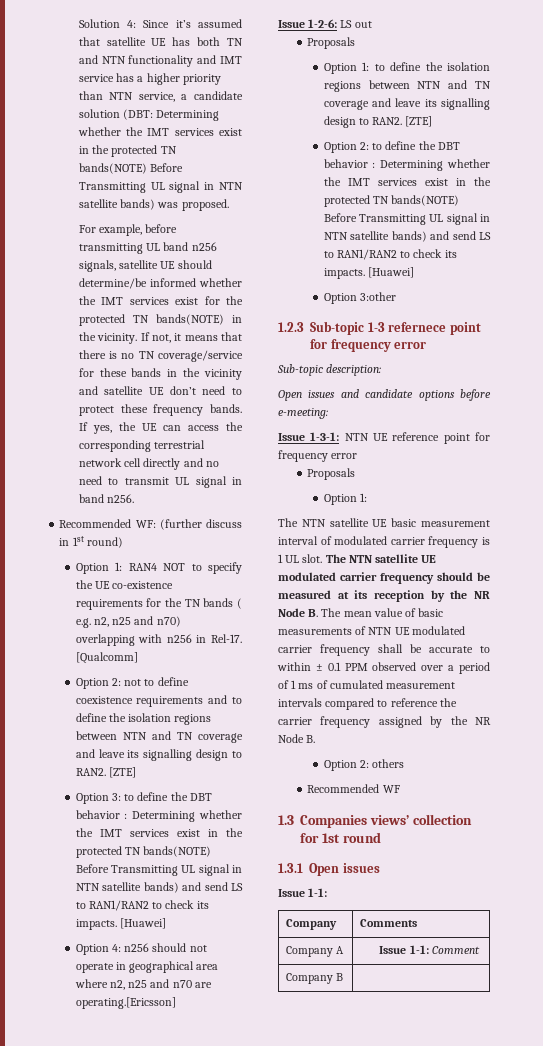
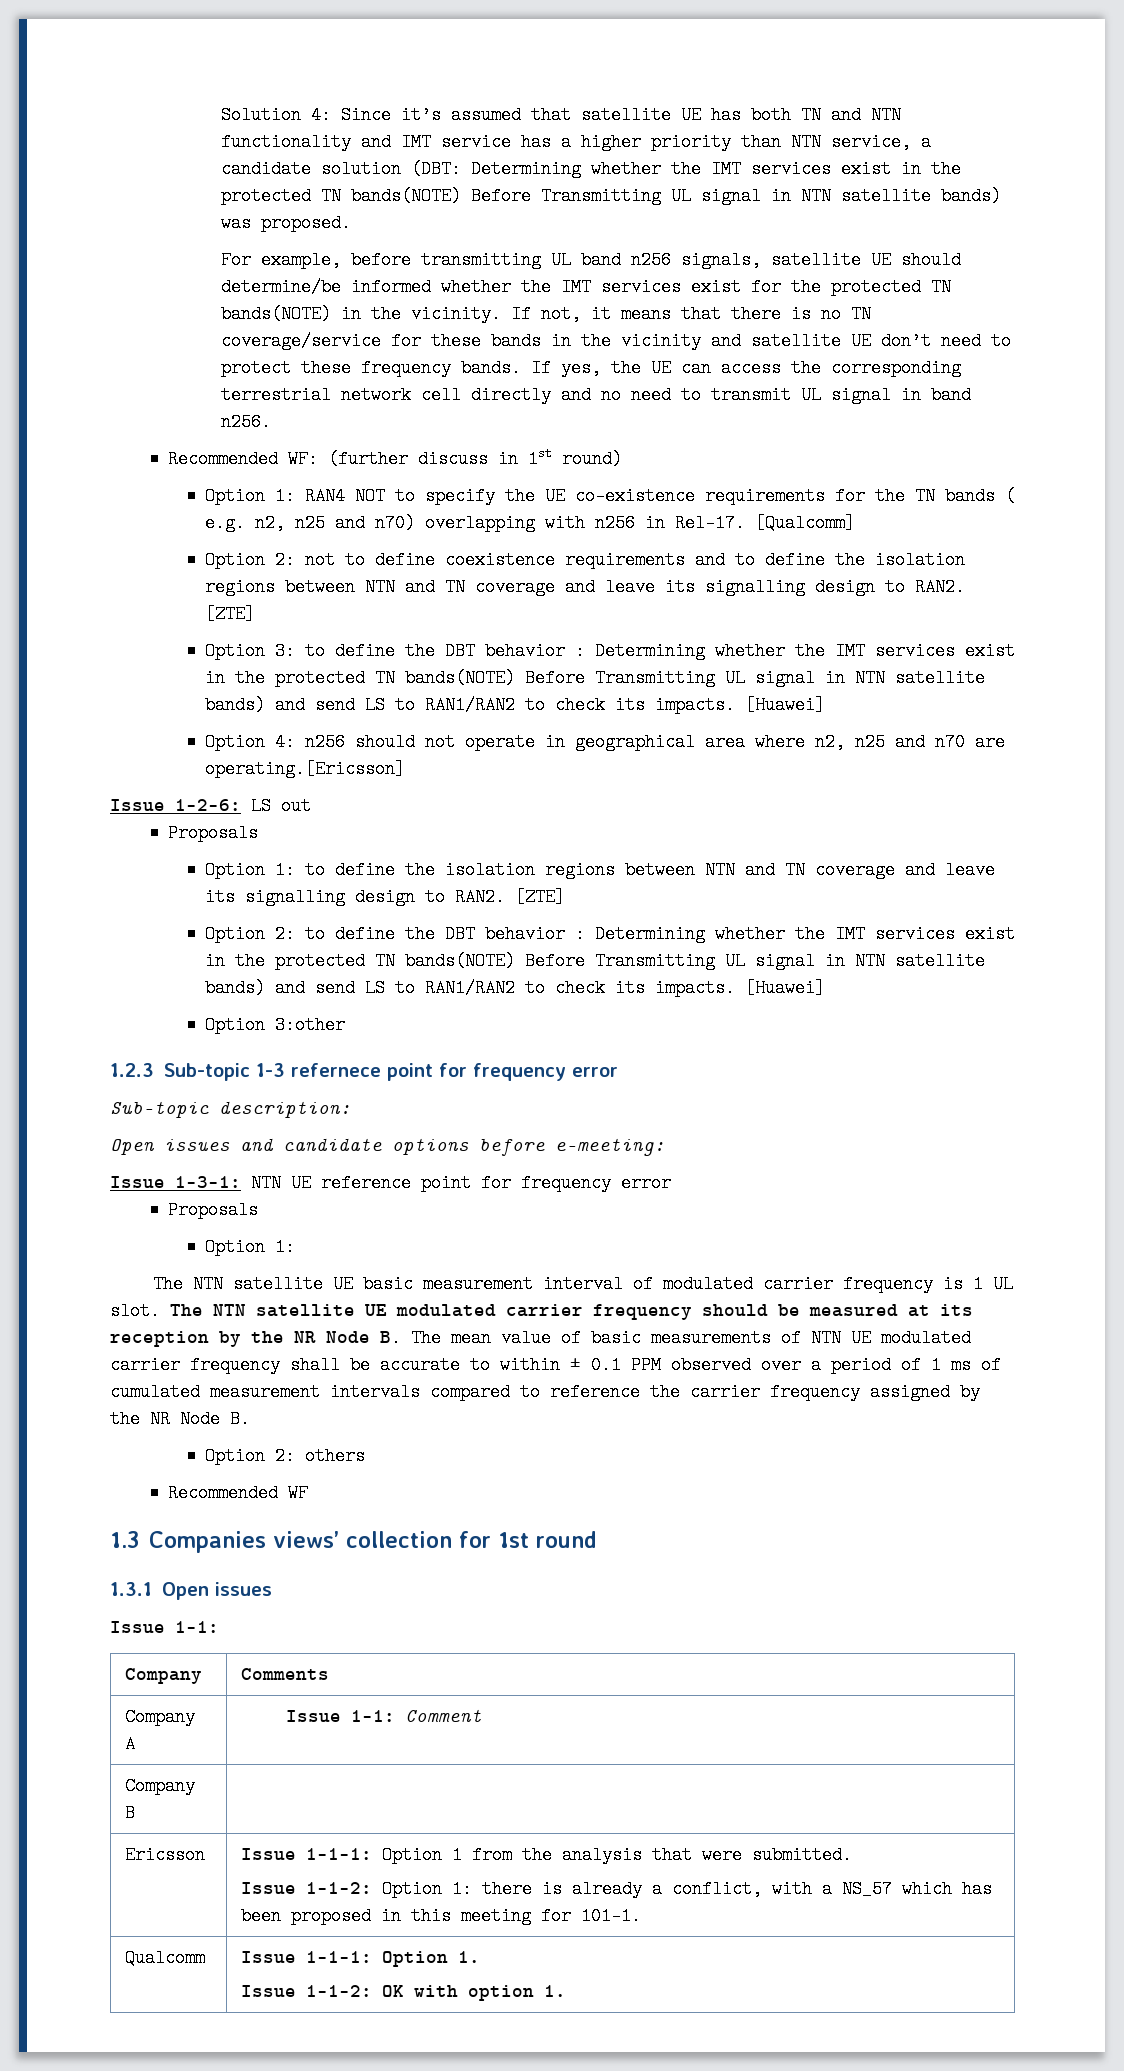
(344, 977) none -> [125,1846,206,1864] [241,1846,853,1864] [241,1880,993,1898] [241,1907,642,1925] [125,1949,206,1967] [241,1951,481,1967] [241,1985,567,2001] // Ericsson | Issue 1-1-1: Option 1 from the analysis that were submitted. // Issue 1-1-2: Option 1: there is already a conflict, with a NS_57 which has been proposed in this meeting for 101-1. // Qualcomm | Issue 1-1-1: Option 1. // Issue 1-1-2: OK with option 1.

